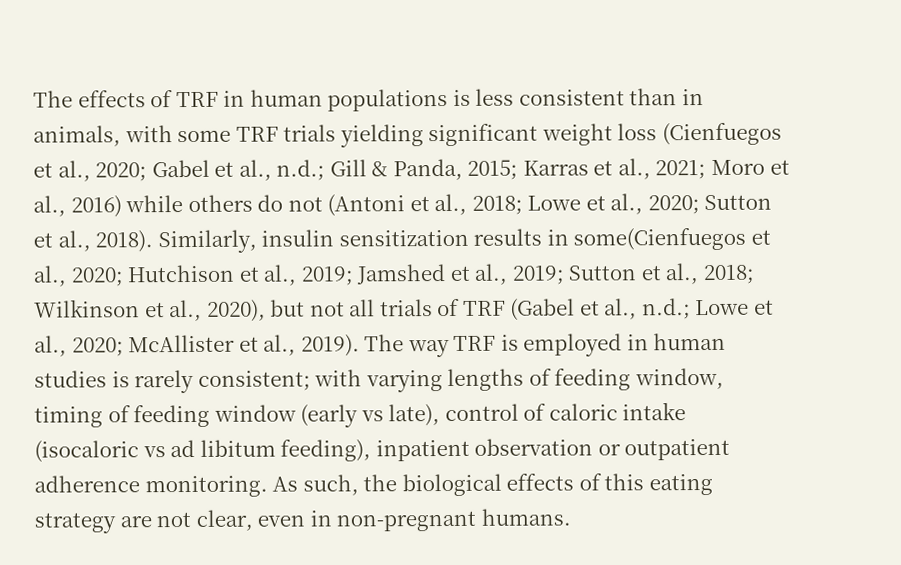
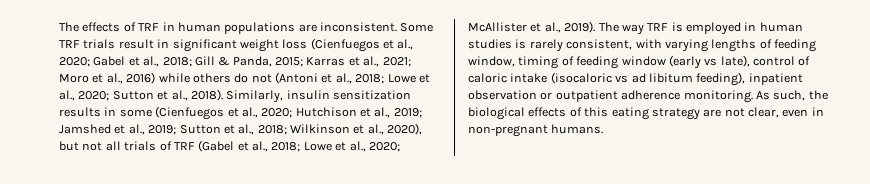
[452,88,704,106] [33,124,424,148] is less consistent than in animals, with some TRF trials yielding -> [298,22,434,32] [59,39,170,49] are inconsistent. Some TRF trials result in
[276,159,326,181] n.d.; -> [162,57,192,67] 2018;
[573,227,747,251] some(Cienfuegos -> [119,106,225,120] some (Cienfuegos
[641,298,691,320] n.d.; -> [271,142,301,152] 2018;
[197,370,311,391] consistent; -> [566,39,633,50] consistent,

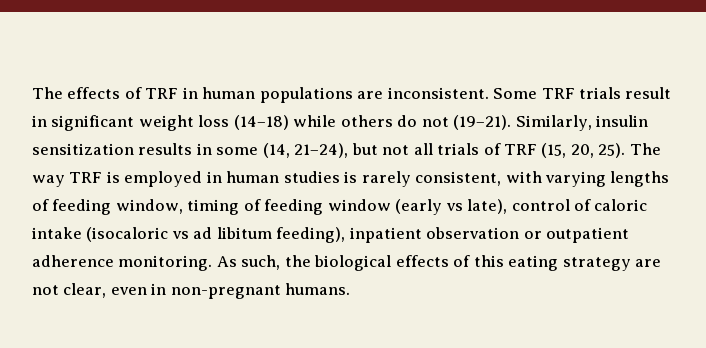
[310,38,414,52] [59,56,411,67] [59,72,430,84] [59,89,223,101] (Cienfuegos et al., 2020; Gabel et al., 2018; Gill & Panda, 2015; Karras et al., 2021; Moro et al., 2016) while others do not (Antoni et al., 2018; Lowe et al., 2020; Sutton et al., 2018). -> [233,115,512,130] (14–18) while others do not (19–21).
[155,106,422,120] [59,123,423,135] (Cienfuegos et al., 2020; Hutchison et al., 2019; Jamshed et al., 2019; Sutton et al., 2018; Wilkinson et al., 2020), -> [262,143,349,158] (14, 21–24),
[198,140,400,152] [468,21,596,33] (Gabel et al., 2018; Lowe et al., 2020; McAllister et al., 2019). -> [541,143,626,158] (15, 20, 25).

